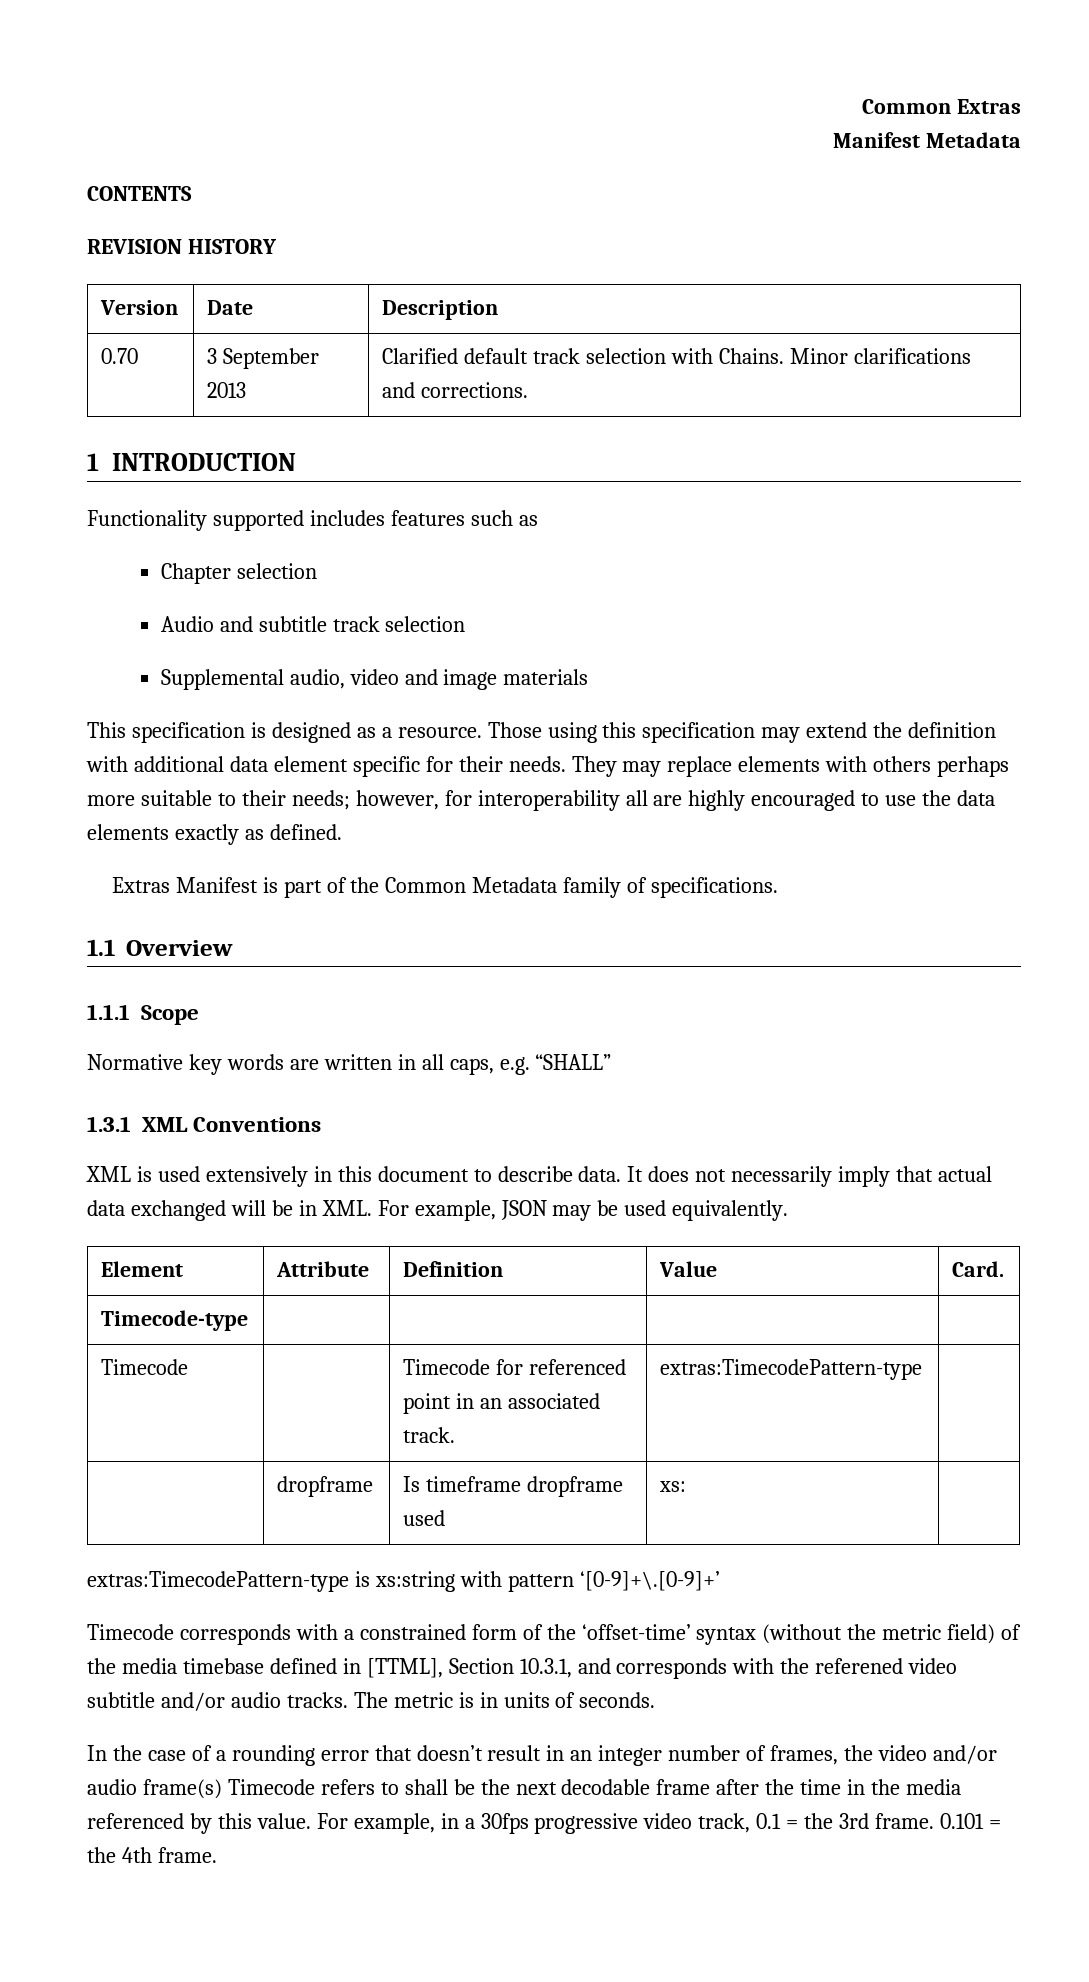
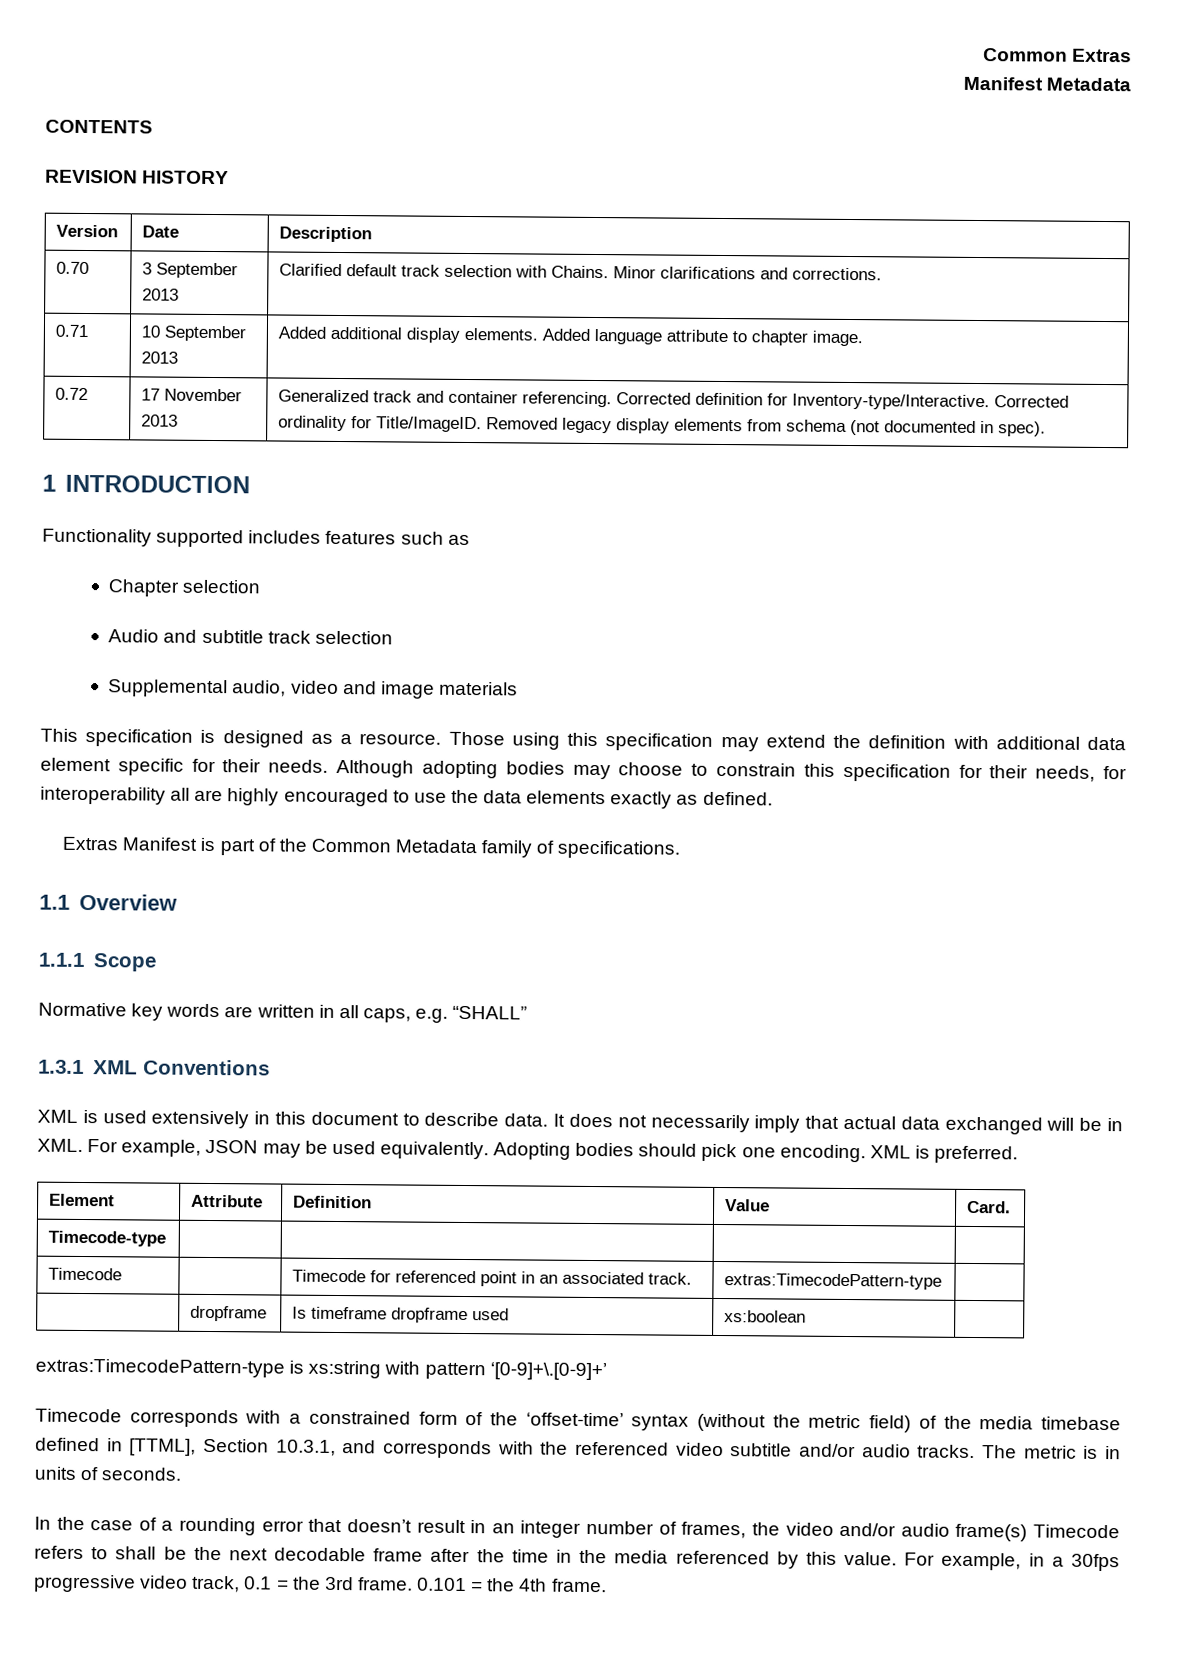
(529, 390) none -> [55,324,89,338] [141,325,247,342] [141,351,179,364] [278,326,864,347] [55,387,89,401] [141,388,243,402] [141,414,179,427] [278,389,1070,411] [278,415,1047,437] // 0.71 | 10 September 2013 | Added additional display elements. Added language attribute to chapter image. // 0.72 | 17 November 2013 | Generalized track and container referencing. Corrected definition for Inventory-type/Interactive. Corrected ordinality for Title/ImageID. Removed legacy display elements from schema (not documented in spec).
[571,756,1010,777] [87,790,439,810] They may replace elements with others perhaps more suitable to their needs; however, -> [336,759,1096,782] Although adopting bodies may choose to constrain this specification for their needs,
(789, 1210) none -> [493,1142,1019,1164] Adopting bodies should pick one encoding. XML is preferred.
[659,1481,687,1492] xs: -> [724,1310,807,1323] xs:boolean
[815,1658,904,1674] referened -> [575,1441,670,1456] referenced

